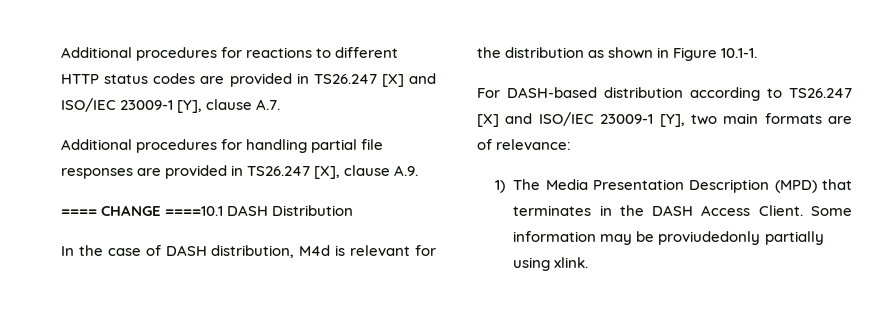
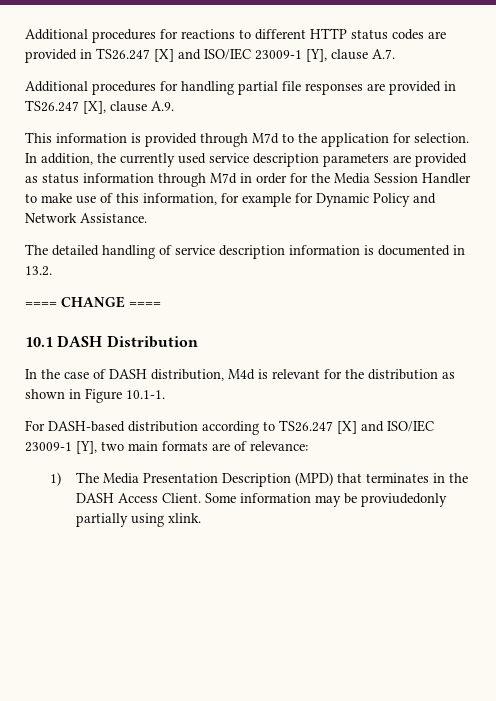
(419, 170) none -> [25,132,469,147] [25,153,467,167] [25,173,471,187] [25,193,436,207] [25,213,147,223] [25,244,465,259] [25,266,52,276] // This information is provided through M7d to the application for selection. In addition, the currently used service description parameters are provided as status information through M7d in order for the Media Session Handler to make use of this information, for example for Dynamic Policy and Network Assistance. // The detailed handling of service description information is documented in 13.2.
[165,206,224,216] ====10.1 -> [129,302,161,307] [25,337,53,347] ==== // 10.1

